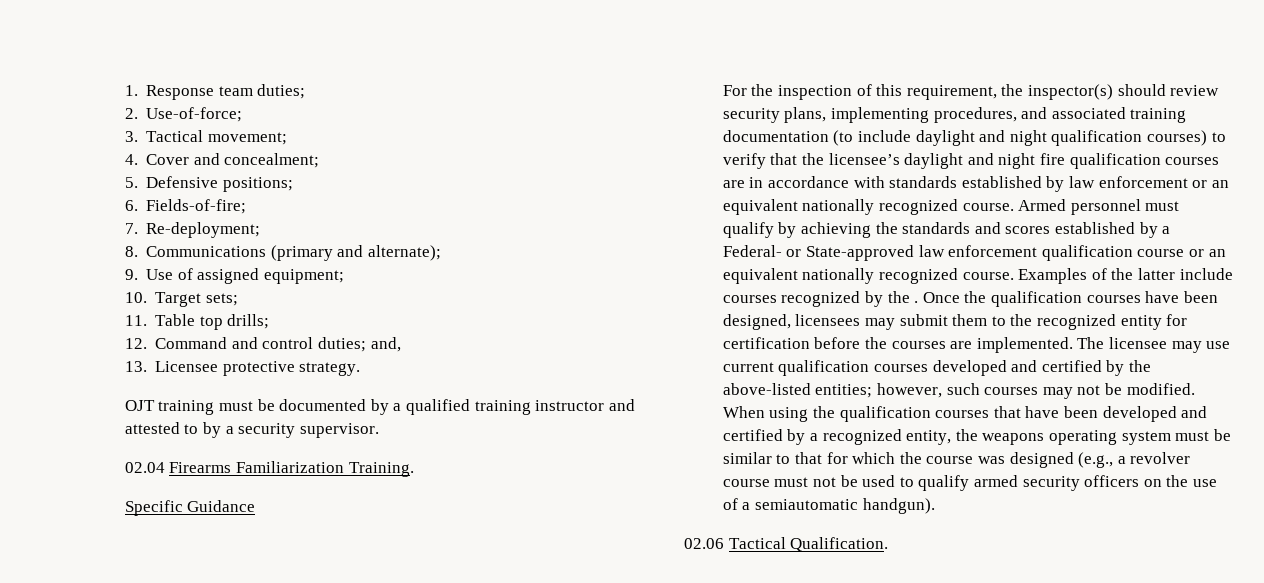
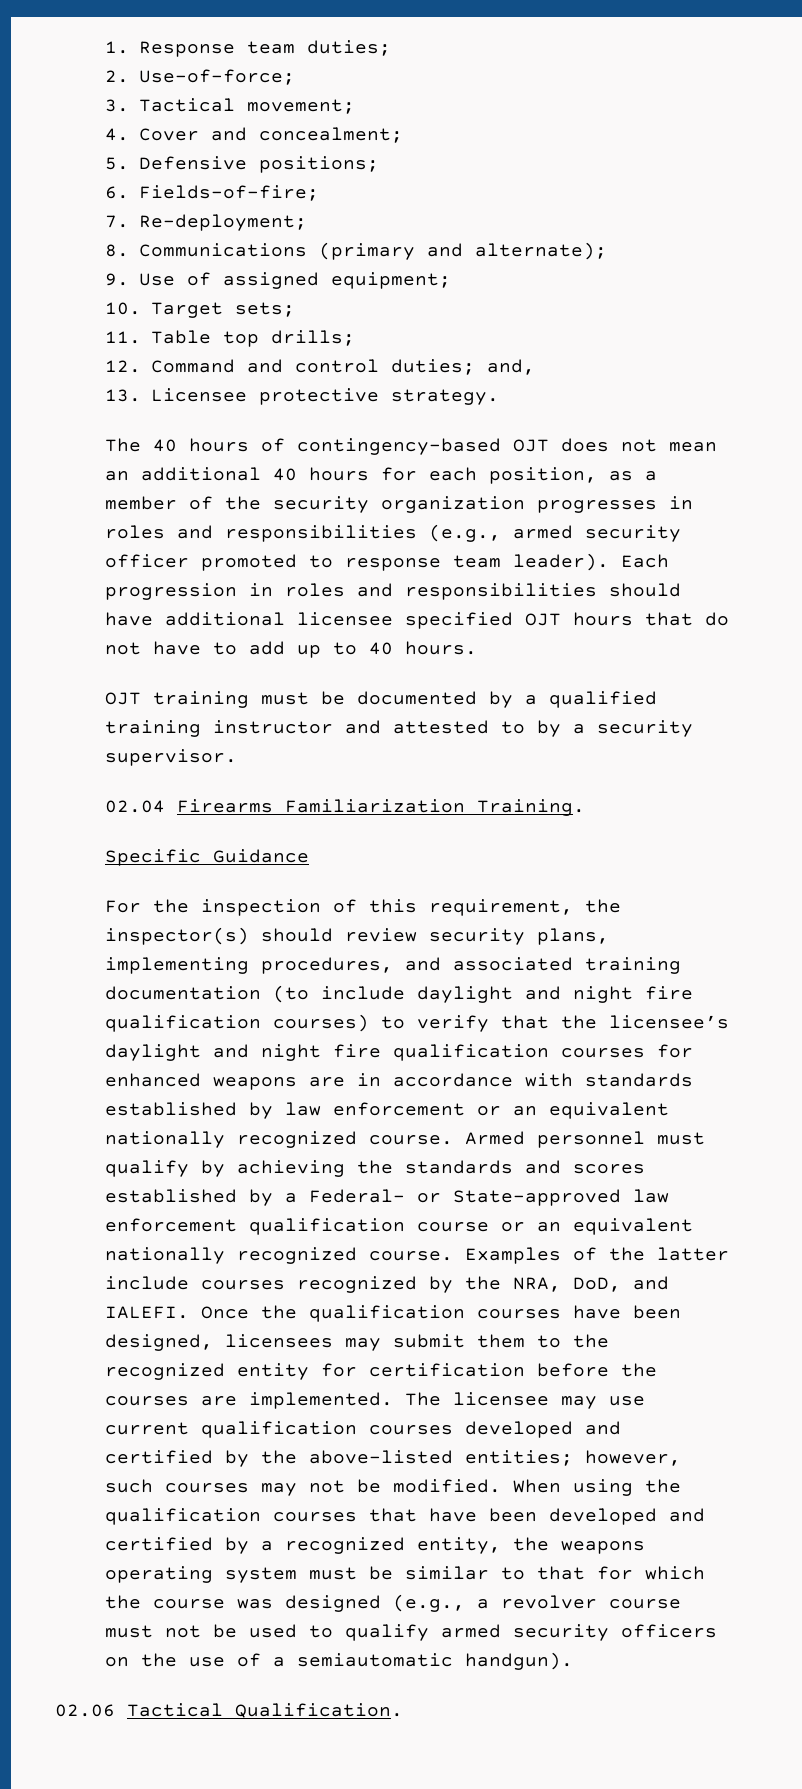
(361, 369) none -> [104,438,717,455] [104,467,657,484] [104,496,693,513] [104,524,681,542] [104,553,669,571] [104,583,681,600] [104,612,729,629] [104,641,477,658] // The 40 hours of contingency-based OJT does not mean an additional 40 hours for each position, as a member of the security organization progresses in roles and responsibilities (e.g., armed security officer promoted to response team leader). Each progression in roles and responsibilities should have additional licensee specified OJT hours that do not have to add up to 40 hours.
(1047, 138) none -> [644,986,693,1000] fire
(1220, 161) none -> [656,1044,693,1058] [104,1073,297,1090] for enhanced weapons
[914,301,919,303] . -> [512,1276,669,1292] [104,1306,189,1319] NRA, DoD, and IALEFI.

